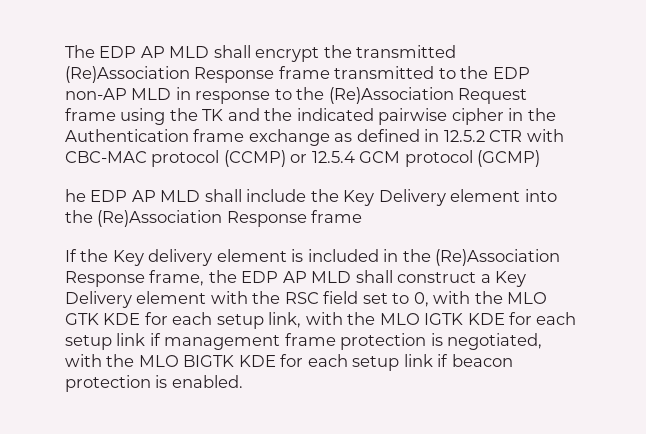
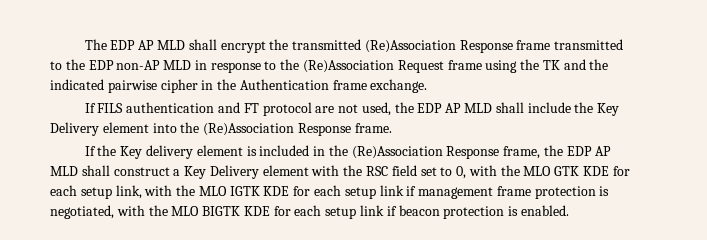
[248,129,564,146] [65,150,541,167] [65,189,86,202] exchange as defined in 12.5.2 CTR with CBC-MAC protocol (CCMP) or 12.5.4 GCM protocol (GCMP) // he -> [370,79,428,93] [84,102,414,116] exchange. // If FILS authentication and FT protocol are not used, the
[311,210,363,223] frame -> [354,123,392,133] frame.

